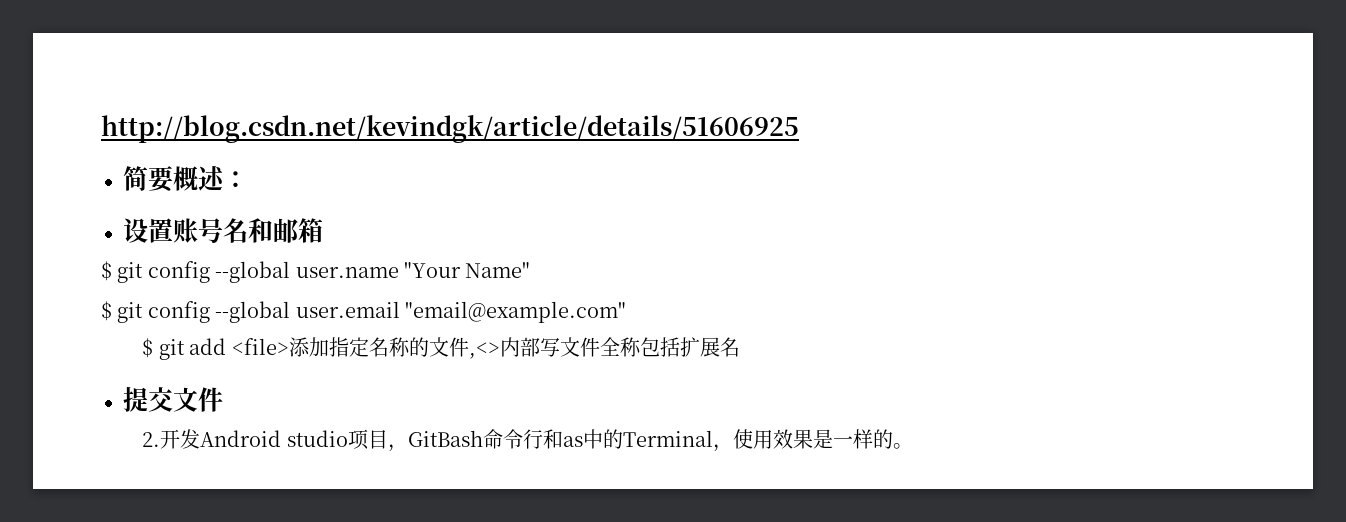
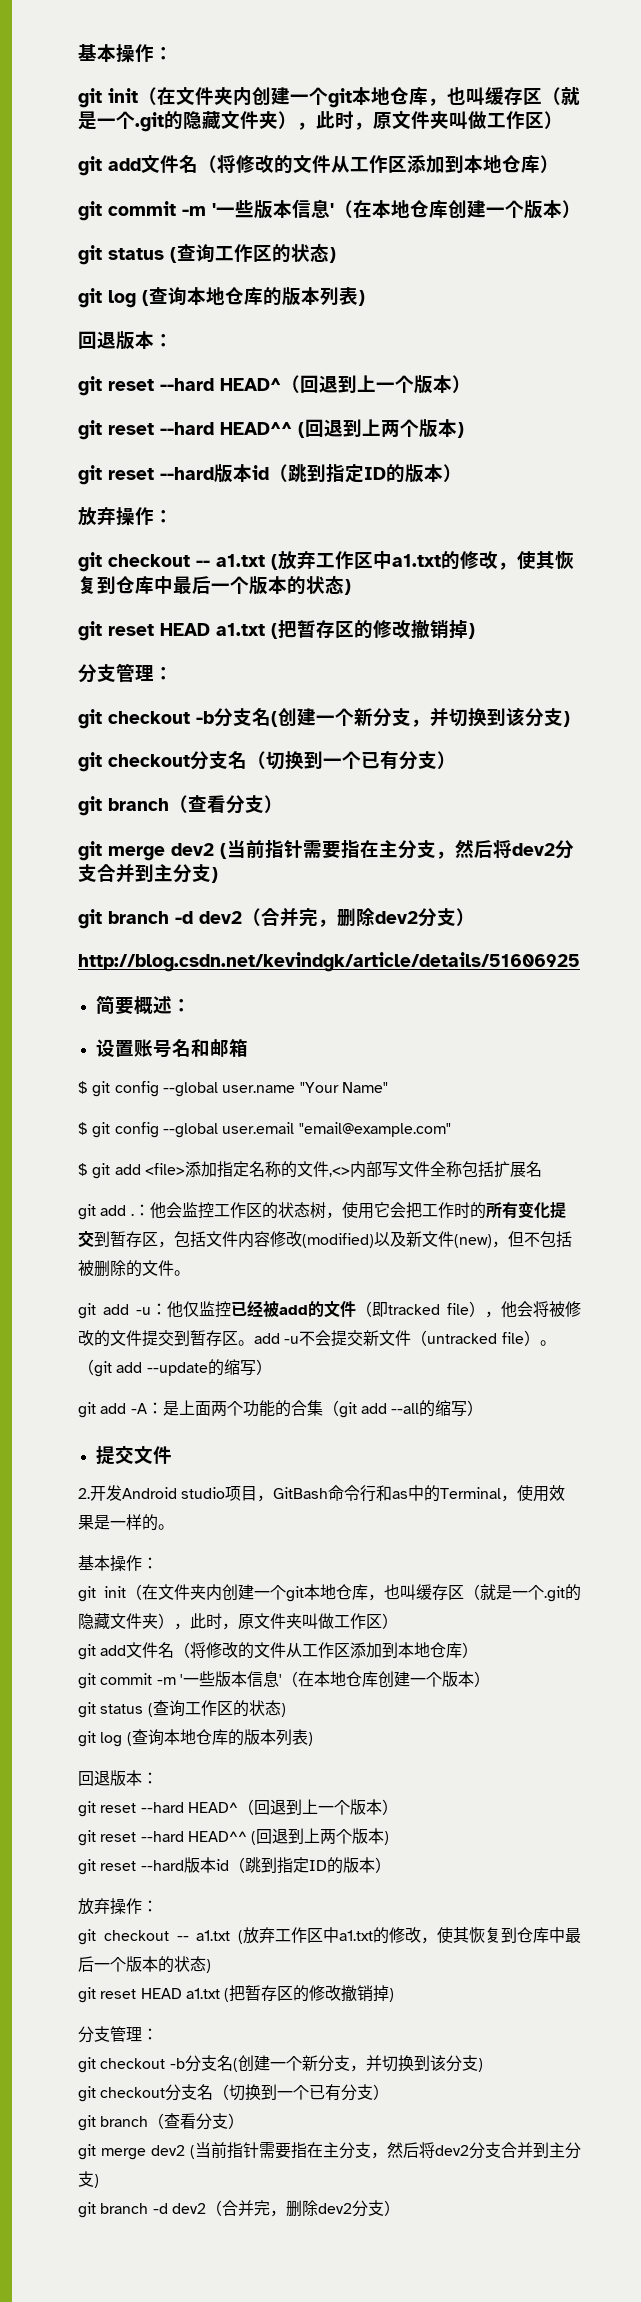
(101, 129) none -> [78,43,173,63] [78,87,580,108] [78,111,563,132] [78,155,559,176] [78,199,581,221] [78,243,336,265] [78,287,365,308] [78,331,173,350] [78,375,471,396] [78,419,464,440] [78,463,462,485] [78,507,173,526] [78,551,574,572] [78,575,351,595] [78,619,475,641] [78,663,173,683] [78,707,570,729] [78,751,456,772] [78,795,283,816] [78,839,574,861] [78,863,218,883] [78,907,475,929] 基本操作： // git init（在文件夹内创建一个git本地仓库，也叫缓存区（就是一个.git的隐藏文件夹），此时，原文件夹叫做工作区） // git add文件名（将修改的文件从工作区添加到本地仓库） // git commit -m '一些版本信息'（在本地仓库创建一个版本） // git status (查询工作区的状态) // git log (查询本地仓库的版本列表) // 回退版本： // git reset --hard HEAD^（回退到上一个版本） // git reset --hard HEAD^^ (回退到上两个版本) // git reset --hard版本id（跳到指定ID的版本） // 放弃操作： // git checkout -- a1.txt (放弃工作区中a1.txt的修改，使其恢复到仓库中最后一个版本的状态) // git reset HEAD a1.txt (把暂存区的修改撤销掉) // 分支管理： // git checkout -b分支名(创建一个新分支，并切换到该分支) // git checkout分支名（切换到一个已有分支） // git branch（查看分支） // git merge dev2 (当前指针需要指在主分支，然后将dev2分支合并到主分支) // git branch -d dev2（合并完，删除dev2分支） //
(740, 347) none -> [78,1201,566,1220] [78,1231,572,1248] [78,1260,190,1277] [78,1301,581,1319] [78,1330,556,1347] [78,1359,272,1377] [78,1400,484,1418] // git add .：他会监控工作区的状态树，使用它会把工作时的所有变化提交到暂存区，包括文件内容修改(modified)以及新文件(new)，但不包括被删除的文件。 // git add -u：他仅监控已经被add的文件（即tracked file），他会将被修改的文件提交到暂存区。add -u不会提交新文件（untracked file）。（git add --update的缩写） // git add -A：是上面两个功能的合集（git add --all的缩写）
(913, 446) none -> [78,1555,158,1572] [78,1584,581,1602] [78,1613,398,1630] [78,1642,479,1660] [78,1671,490,1689] [78,1700,286,1718] [78,1729,313,1747] [78,1770,158,1786] [78,1799,398,1817] [78,1828,390,1846] [78,1857,391,1875] [78,1898,158,1915] [78,1927,581,1945] [78,1956,211,1973] [78,1985,395,2003] [78,2026,158,2043] [78,2055,483,2073] [78,2084,390,2102] [78,2113,245,2131] [78,2142,581,2160] [78,2171,99,2188] [78,2200,400,2218] // 基本操作： // git init（在文件夹内创建一个git本地仓库，也叫缓存区（就是一个.git的隐藏文件夹），此时，原文件夹叫做工作区） // git add文件名（将修改的文件从工作区添加到本地仓库） // git commit -m '一些版本信息'（在本地仓库创建一个版本） // git status (查询工作区的状态) // git log (查询本地仓库的版本列表) // 回退版本： // git reset --hard HEAD^（回退到上一个版本） // git reset --hard HEAD^^ (回退到上两个版本) // git reset --hard版本id（跳到指定ID的版本） // 放弃操作： // git checkout -- a1.txt (放弃工作区中a1.txt的修改，使其恢复到仓库中最后一个版本的状态) // git reset HEAD a1.txt (把暂存区的修改撤销掉) // 分支管理： // git checkout -b分支名(创建一个新分支，并切换到该分支) // git checkout分支名（切换到一个已有分支） // git branch（查看分支） // git merge dev2 (当前指针需要指在主分支，然后将dev2分支合并到主分支) // git branch -d dev2（合并完，删除dev2分支）

